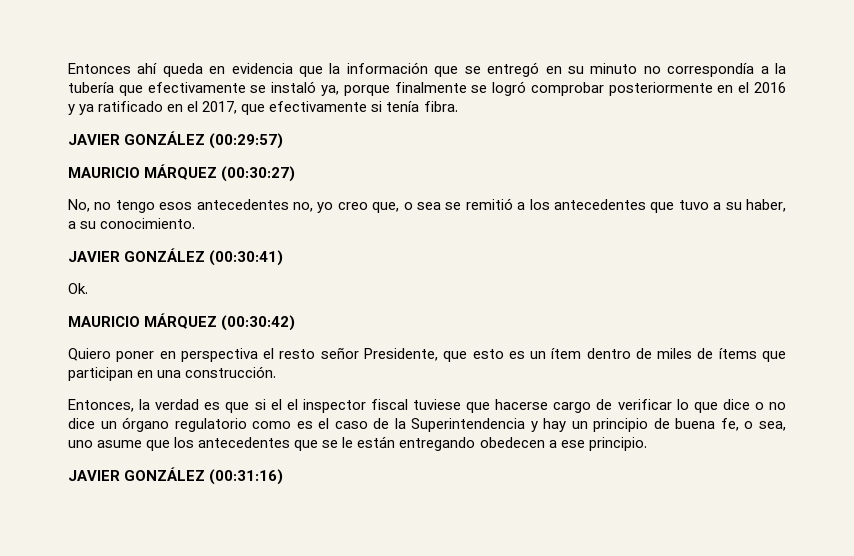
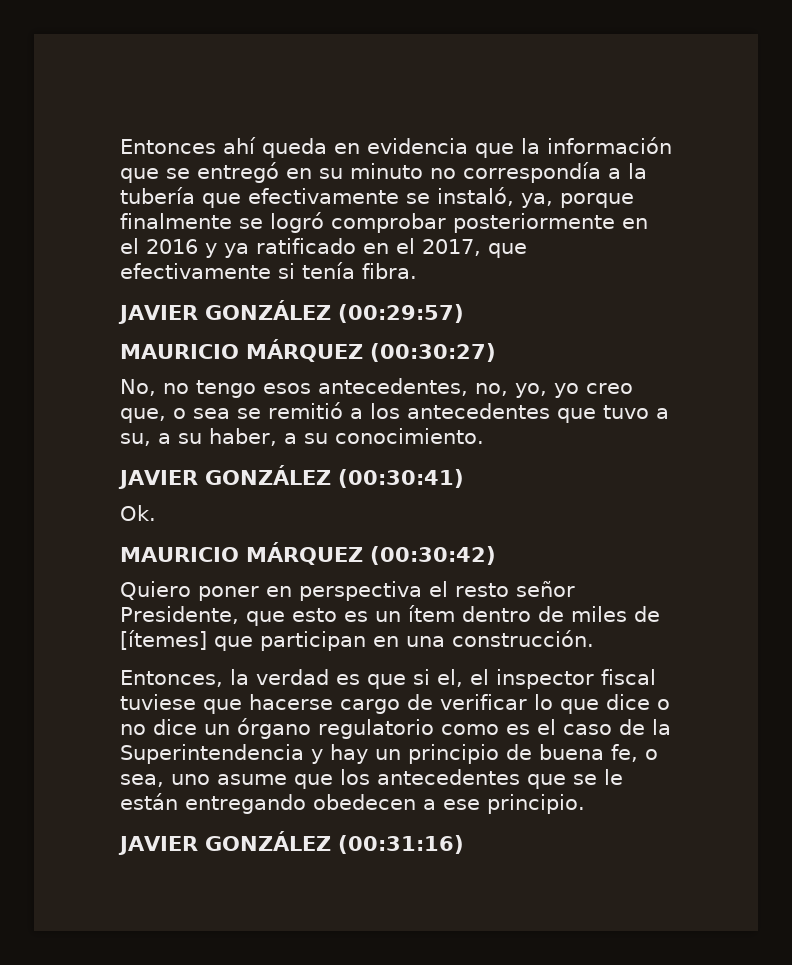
[271,81,317,93] instaló -> [437,187,514,206] instaló,
[196,199,313,212] antecedentes no, -> [318,378,547,398] antecedentes, no, yo,
(722, 206) none -> [120,433,171,446] su, a
[718,348,757,359] ítems -> [120,630,207,650] [ítemes]
[270,399,282,410] el -> [437,669,463,687] el,

